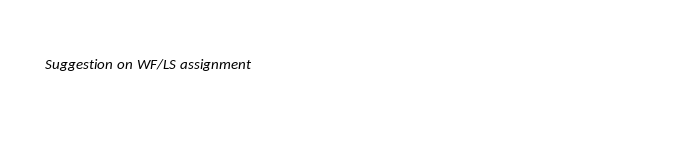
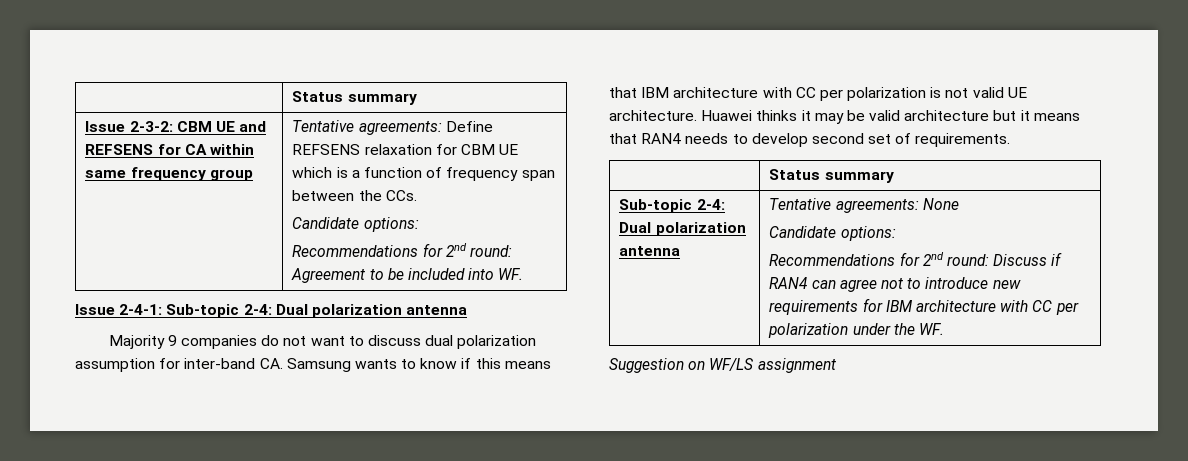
(45, 65) none -> [292,91,417,105] [85,121,267,132] [85,144,255,155] [85,167,253,181] [292,120,493,135] [292,144,519,155] [292,167,555,181] [292,190,417,201] [292,217,419,232] [292,243,513,257] [291,268,524,283] [75,304,468,318] [108,335,537,349] [75,358,551,372] [609,87,1027,101] [609,110,1080,124] [609,133,1011,147] [769,169,894,183] [619,199,725,213] [619,222,746,236] [619,246,681,256] [769,198,959,213] [769,226,896,241] [769,252,1063,266] [769,277,1021,292] [769,298,1079,315] [768,323,945,338] | Status summary // Issue 2-3-2: CBM UE and REFSENS for CA within same frequency group | Tentative agreements: Define REFSENS relaxation for CBM UE which is a function of frequency span between the CCs. // Candidate options: // Recommendations for 2nd round: Agreement to be included into WF. // Issue 2-4-1: Sub-topic 2-4: Dual polarization antenna // Majority 9 companies do not want to discuss dual polarization assumption for inter-band CA. Samsung wants to know if this means that IBM architecture with CC per polarization is not valid UE architecture. Huawei thinks it may be valid architecture but it means that RAN4 needs to develop second set of requirements. // | Status summary // Sub-topic 2-4: Dual polarization antenna | Tentative agreements: None // Candidate options: // Recommendations for 2nd round: Discuss if RAN4 can agree not to introduce new requirements for IBM architecture with CC per polarization under the WF. //

